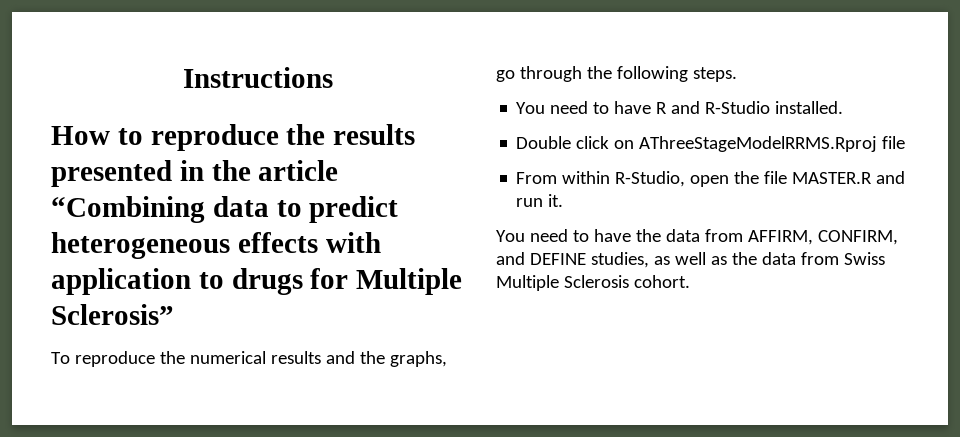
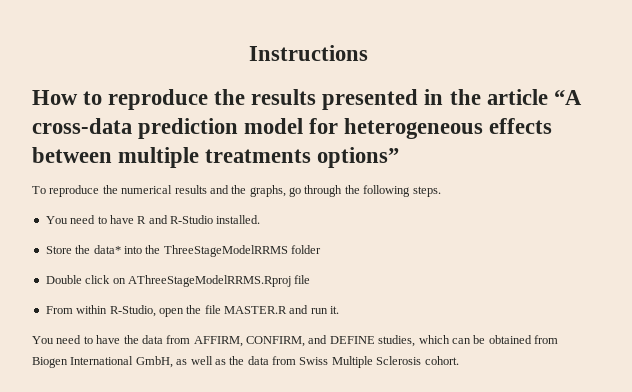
[51,196,399,223] [51,232,381,259] [51,268,463,295] [51,304,174,325] “Combining data to predict heterogeneous effects with application to drugs for Multiple Sclerosis” -> [553,89,582,105] [32,118,553,139] [32,147,400,168] “A cross-data prediction model for heterogeneous effects between multiple treatments options”
(844, 107) none -> [45,245,321,257] // Store the data* into the ThreeStageModelRRMS folder
(649, 260) none -> [418,335,558,344] [32,356,173,368] which can be obtained from Biogen International GmbH,

